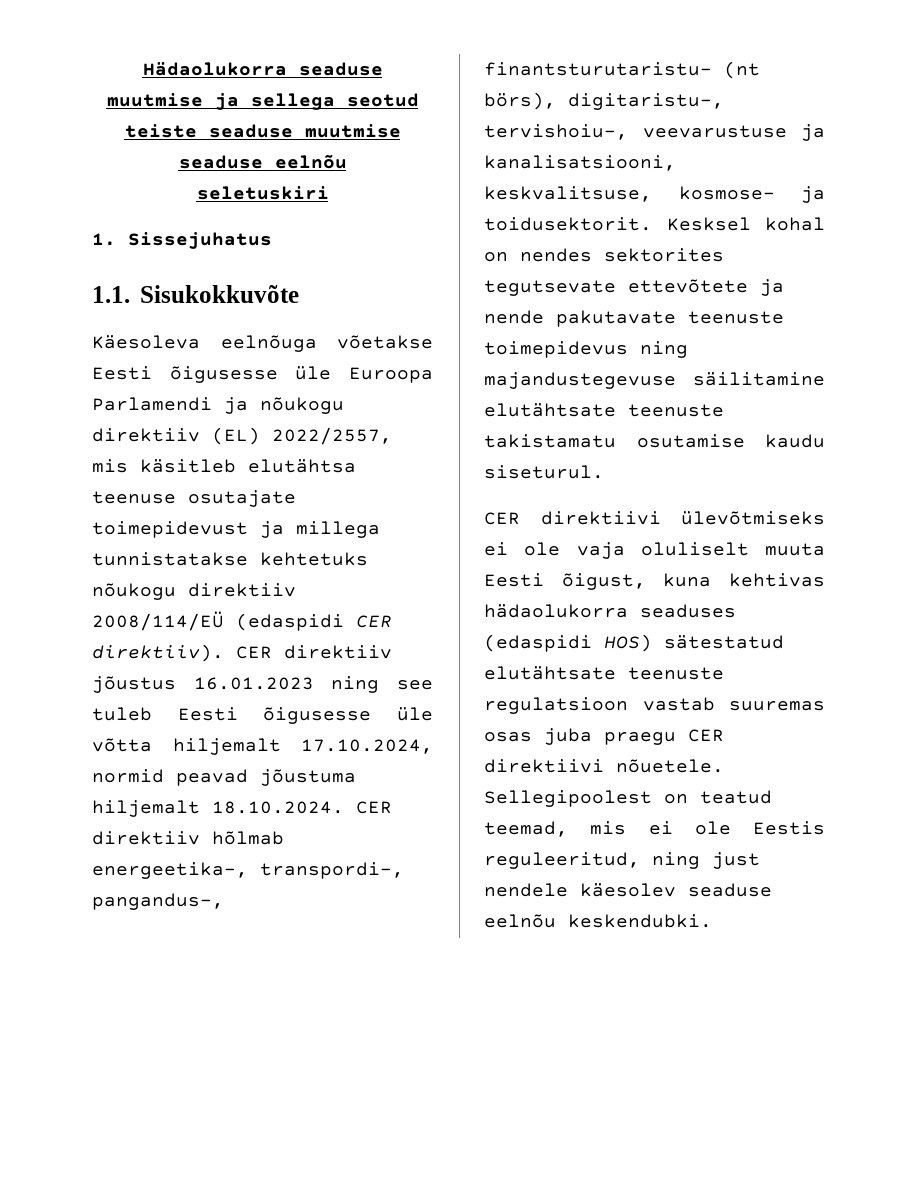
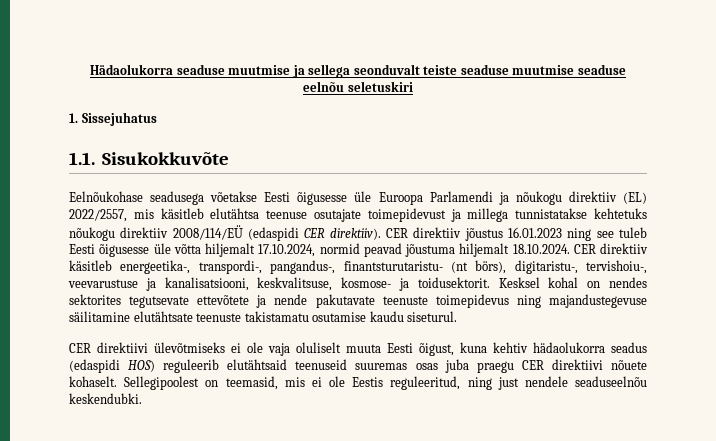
[346,93,419,107] seotud -> [353,64,420,75] seonduvalt
(347, 161) // -> (345, 86) none
[92,335,317,352] Käesoleva eelnõuga -> [69,191,205,205] Eelnõukohase seadusega
[212,831,284,845] hõlmab -> [69,260,112,271] käsitleb
[729,573,825,587] [484,604,736,618] [484,634,784,652] [484,666,724,680] [484,697,715,714] kehtivas hädaolukorra seaduses (edaspidi HOS) sätestatud elutähtsate teenuste regulatsioon vastab -> [493,342,647,353] [69,359,348,373] kehtiv hädaolukorra seadus (edaspidi HOS) reguleerib elutähtsaid teenuseid
[616,759,724,773] [484,790,772,807] [484,821,568,837] nõuetele. Sellegipoolest on teatud teemad, -> [610,360,647,370] [69,376,278,390] nõuete kohaselt. Sellegipoolest on teemasid,
[580,883,772,897] [484,914,556,928] käesolev seaduse eelnõu -> [575,376,647,387] seaduseelnõu

